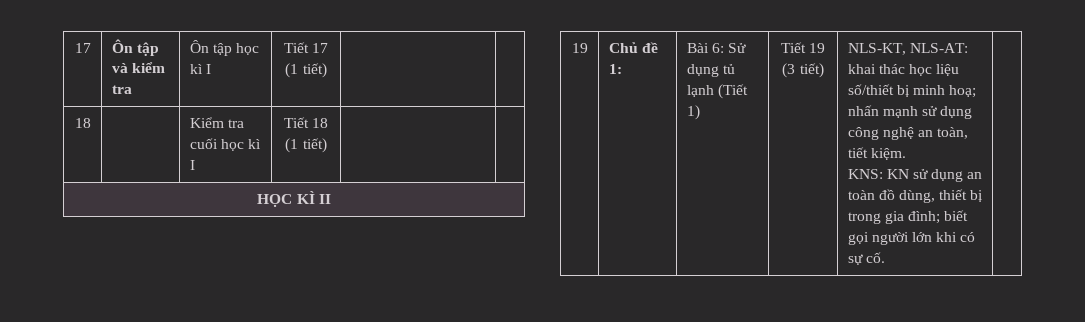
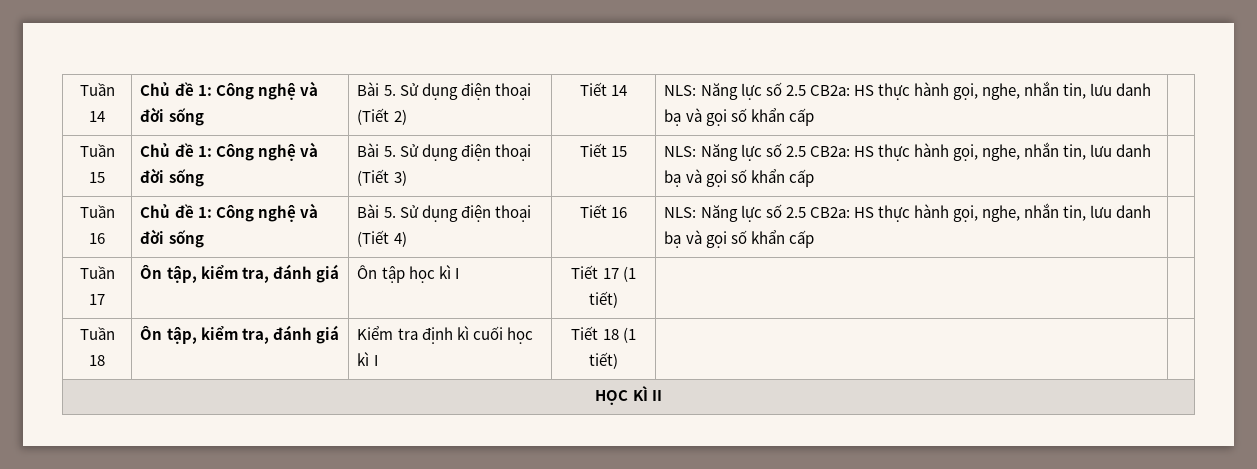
[74,43,91,53] [111,39,159,56] [111,62,165,73] [111,85,132,94] 17 | Ôn tập và kiểm tra -> [79,83,115,96] [89,111,105,122] [140,81,318,100] [140,107,204,126] [357,82,531,100] [357,108,407,125] [579,82,628,96] [664,81,1152,100] [664,108,814,126] [79,144,115,157] [89,172,105,183] [140,142,318,161] [140,168,204,187] [357,143,531,161] [357,169,407,186] [579,143,628,157] [664,142,1152,161] [664,169,814,187] [79,205,115,218] [89,233,105,244] [140,203,318,222] [140,229,204,248] [357,204,531,222] [357,230,407,247] [579,204,628,218] [664,203,1152,222] [664,230,814,248] [79,266,115,279] [89,294,105,305] [140,264,339,283] Tuần 14 | Chủ đề 1: Công nghệ và đời sống | Bài 5. Sử dụng điện thoại (Tiết 2) | Tiết 14 | NLS: Năng lực số 2.5 CB2a: HS thực hành gọi, nghe, nhắn tin, lưu danh bạ và gọi số khẩn cấp | // Tuần 15 | Chủ đề 1: Công nghệ và đời sống | Bài 5. Sử dụng điện thoại (Tiết 3) | Tiết 15 | NLS: Năng lực số 2.5 CB2a: HS thực hành gọi, nghe, nhắn tin, lưu danh bạ và gọi số khẩn cấp | // Tuần 16 | Chủ đề 1: Công nghệ và đời sống | Bài 5. Sử dụng điện thoại (Tiết 4) | Tiết 16 | NLS: Năng lực số 2.5 CB2a: HS thực hành gọi, nghe, nhắn tin, lưu danh bạ và gọi số khẩn cấp | // Tuần 17 | Ôn tập, kiểm tra, đánh giá
(327, 70) none -> [79,327,115,340] Tuần
(91, 123) none -> [140,325,339,344] Ôn tập, kiểm tra, đánh giá
(244, 123) none -> [421,326,469,344] định kì
[571,43,588,53] [608,42,658,53] [608,64,622,74] [686,43,746,53] [686,64,735,77] [686,84,748,99] [686,105,700,120] [780,42,826,53] [782,63,824,78] [847,43,968,55] [847,64,960,76] [847,84,977,98] [847,105,973,119] [847,127,969,140] [847,147,906,160] [847,169,983,182] [847,189,984,203] [847,210,969,224] [847,232,976,245] [847,252,885,265] // 19 | Chủ đề 1: | Bài 6: Sử dụng tủ lạnh (Tiết 1) | Tiết 19 (3 tiết) | NLS-KT, NLS-AT: khai thác học liệu số/thiết bị minh hoạ; nhấn mạnh sử dụng công nghệ an toàn, tiết kiệm. // KNS: KN sử dụng an toàn đồ dùng, thiết bị trong gia đình; biết gọi người lớn khi có sự cố. | -> (662, 395) none

